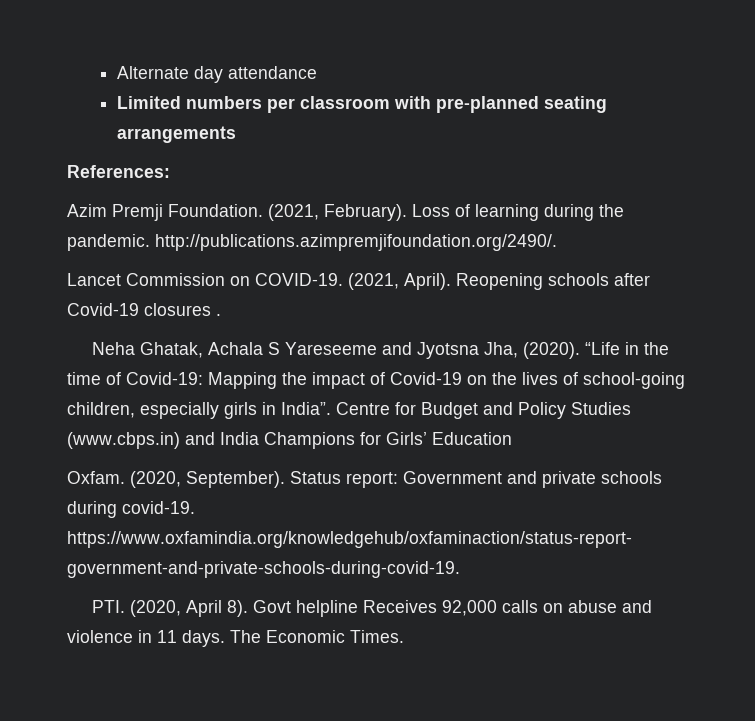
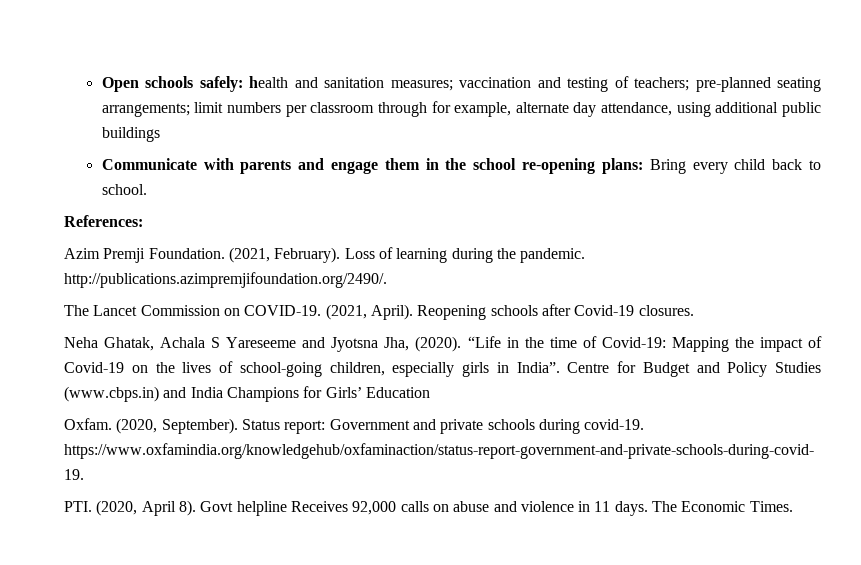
[116,66,317,83] [116,96,607,113] [116,126,236,143] Alternate day attendance // Limited numbers per classroom with pre-planned seating arrangements -> [101,76,821,92] [101,101,821,117] [101,127,160,142] [101,158,822,174] [101,184,147,195] Open schools safely: health and sanitation measures; vaccination and testing of teachers; pre-planned seating arrangements; limit numbers per classroom through for example, alternate day attendance, using additional public buildings // Communicate with parents and engage them in the school re-opening plans: Bring every child back to school.
(557, 242) none -> [64,305,89,316] The
[144,303,221,316] closures . -> [638,305,694,316] closures.

